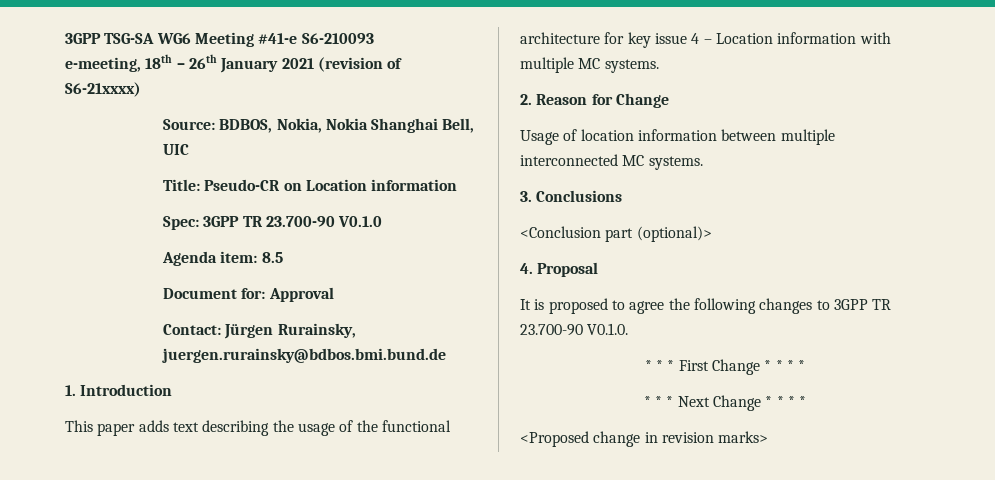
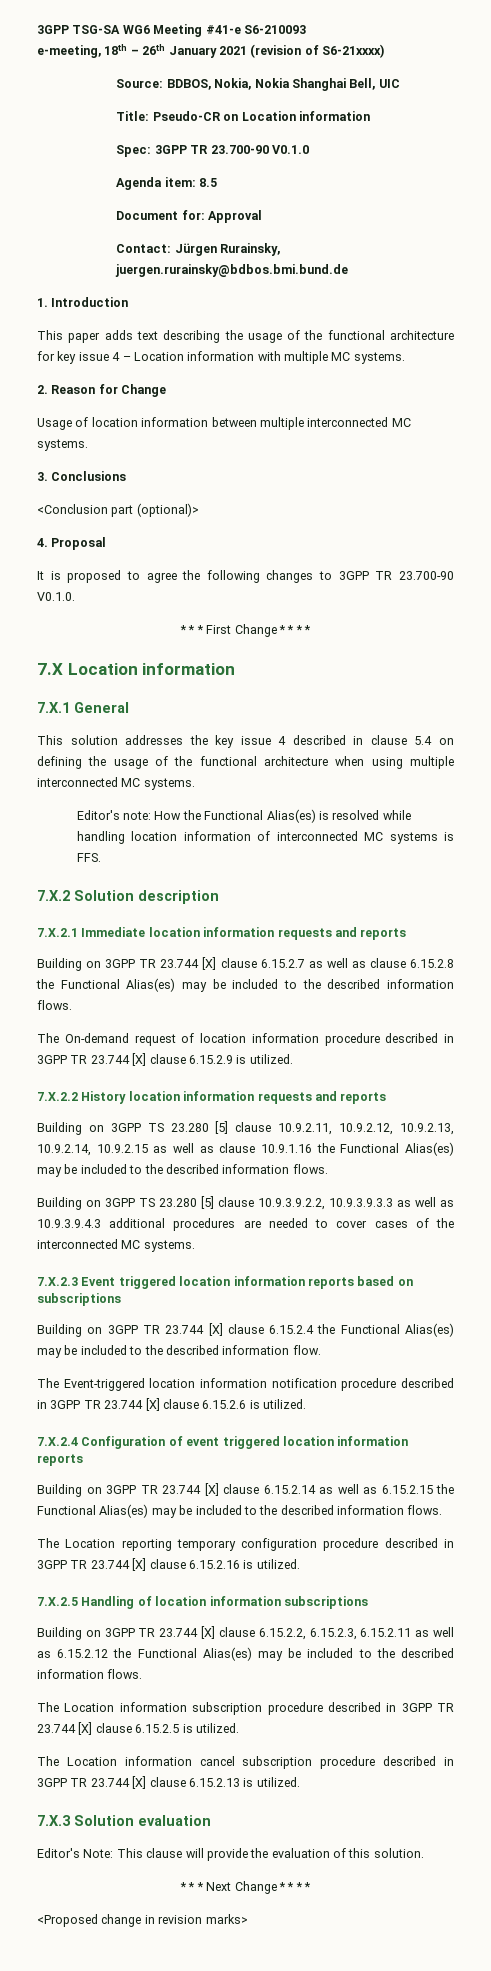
(806, 365) none -> [37,663,236,675] [37,702,129,713] [37,735,454,748] [37,756,454,769] [37,777,195,790] [76,809,411,823] [76,831,454,844] [76,853,101,862] [37,890,219,904] [37,927,407,940] [37,957,454,971] [36,978,454,992] [37,1000,72,1010] [37,1033,454,1046] [37,1053,293,1066] [37,1091,387,1104] [37,1121,454,1135] [37,1142,454,1156] [37,1164,328,1177] [37,1196,454,1210] [37,1218,455,1231] [37,1239,195,1252] [37,1276,413,1289] [37,1293,121,1306] [37,1323,455,1337] [37,1345,321,1358] [37,1378,454,1391] [37,1398,306,1411] [37,1436,409,1449] [37,1454,83,1466] [37,1483,454,1497] [37,1504,443,1518] [37,1538,454,1551] [37,1558,300,1571] [37,1596,368,1609] [37,1626,454,1640] [37,1647,454,1661] [37,1669,143,1679] [37,1702,454,1715] [37,1722,239,1735] [37,1756,454,1769] [37,1776,300,1789] [37,1815,211,1826] [37,1848,424,1861] // 7.X Location information // 7.X.1 General // This solution addresses the key issue 4 described in clause 5.4 on defining the usage of the functional architecture when using multiple interconnected MC systems. // Editor's note: How the Functional Alias(es) is resolved while handling location information of interconnected MC systems is FFS. // 7.X.2 Solution description // 7.X.2.1 Immediate location information requests and reports // Building on 3GPP TR 23.744 [X] clause 6.15.2.7 as well as clause 6.15.2.8 the Functional Alias(es) may be included to the described information flows. // The On-demand request of location information procedure described in 3GPP TR 23.744 [X] clause 6.15.2.9 is utilized. // 7.X.2.2 History location information requests and reports // Building on 3GPP TS 23.280 [5] clause 10.9.2.11, 10.9.2.12, 10.9.2.13, 10.9.2.14, 10.9.2.15 as well as clause 10.9.1.16 the Functional Alias(es) may be included to the described information flows. // Building on 3GPP TS 23.280 [5] clause 10.9.3.9.2.2, 10.9.3.9.3.3 as well as 10.9.3.9.4.3 additional procedures are needed to cover cases of the interconnected MC systems. // 7.X.2.3 Event triggered location information reports based on subscriptions // Building on 3GPP TR 23.744 [X] clause 6.15.2.4 the Functional Alias(es) may be included to the described information flow. // The Event-triggered location information notification procedure described in 3GPP TR 23.744 [X] clause 6.15.2.6 is utilized. // 7.X.2.4 Configuration of event triggered location information reports // Building on 3GPP TR 23.744 [X] clause 6.15.2.14 as well as 6.15.2.15 the Functional Alias(es) may be included to the described information flows. // The Location reporting temporary configuration procedure described in 3GPP TR 23.744 [X] clause 6.15.2.16 is utilized. // 7.X.2.5 Handling of location information subscriptions // Building on 3GPP TR 23.744 [X] clause 6.15.2.2, 6.15.2.3, 6.15.2.11 as well as 6.15.2.12 the Functional Alias(es) may be included to the described information flows. // The Location information subscription procedure described in 3GPP TR 23.744 [X] clause 6.15.2.5 is utilized. // The Location information cancel subscription procedure described in 3GPP TR 23.744 [X] clause 6.15.2.13 is utilized. // 7.X.3 Solution evaluation // Editor's Note: This clause will provide the evaluation of this solution.

